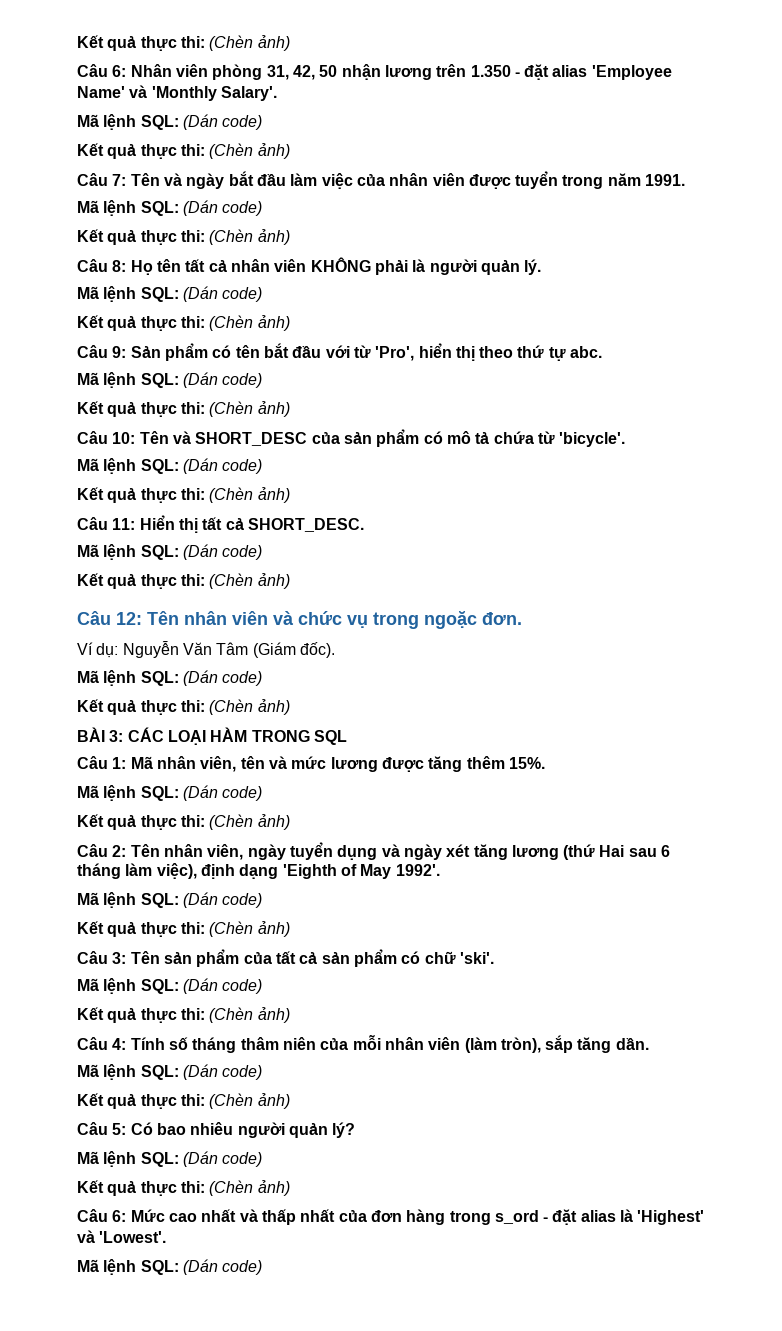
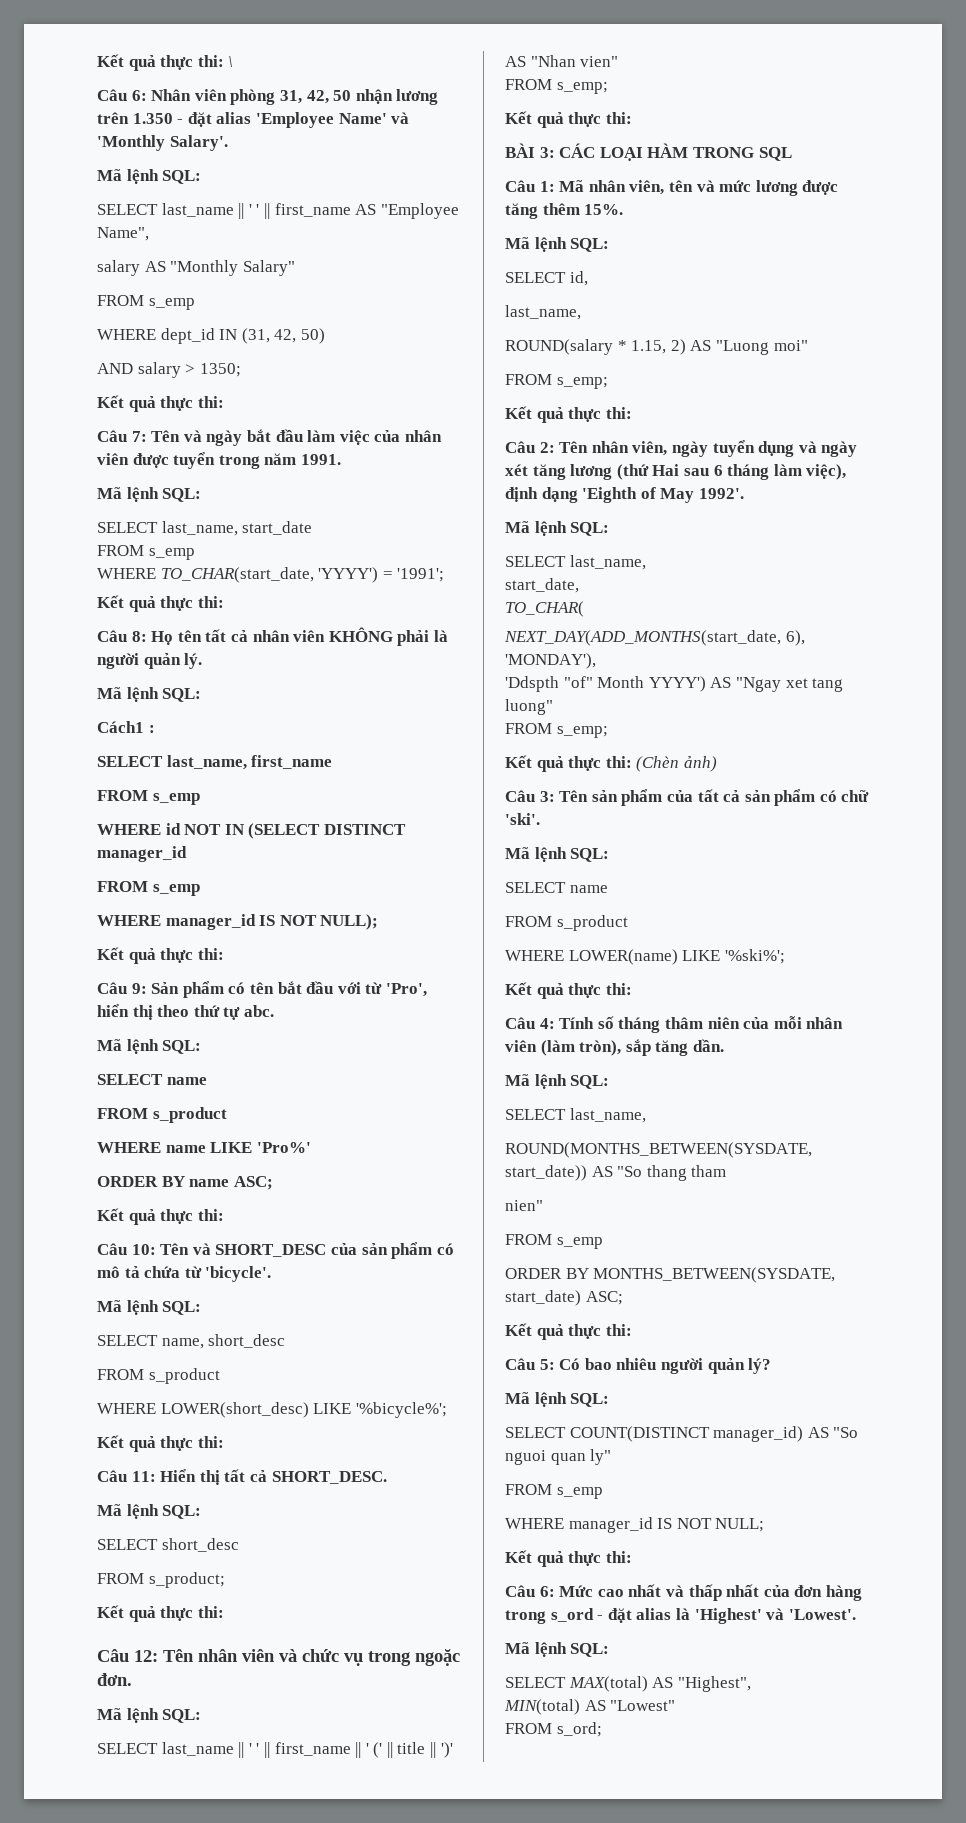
[77,35,290,51] Kết quả thực thi: (Chèn ảnh) -> [97,54,234,71] Kết quả thực thi: \
[182,114,263,130] [77,143,290,159] (Dán code) // Kết quả thực thi: (Chèn ảnh) -> [97,203,459,219] [97,227,149,241] [97,260,295,276] [97,295,195,310] [97,328,325,344] [97,362,241,378] [97,395,224,412] // SELECT last_name || ' ' || first_name AS "Employee Name", // salary AS "Monthly Salary" // FROM s_emp // WHERE dept_id IN (31, 42, 50) // AND salary > 1350; // Kết quả thực thi:
[182,200,263,216] [77,229,290,245] (Dán code) // Kết quả thực thi: (Chèn ảnh) -> [97,521,313,536] [97,545,195,560] [97,567,445,583] [97,595,224,612] // SELECT last_name, start_date // FROM s_emp // WHERE TO_CHAR(start_date, 'YYYY') = '1991'; // Kết quả thực thi:
[182,286,263,302] [77,315,290,331] (Dán code) // Kết quả thực thi: (Chèn ảnh) -> [97,721,155,733] [97,755,333,770] [97,790,200,805] [97,823,406,839] [97,846,187,862] [97,881,200,896] [97,914,379,930] [97,947,224,964] // Cách1 : // SELECT last_name, first_name // FROM s_emp // WHERE id NOT IN (SELECT DISTINCT manager_id // FROM s_emp // WHERE manager_id IS NOT NULL); // Kết quả thực thi:
[182,372,263,388] [77,401,290,417] (Dán code) // Kết quả thực thi: (Chèn ảnh) -> [97,1074,207,1085] [97,1107,227,1123] [97,1142,311,1153] [97,1176,273,1190] [97,1208,224,1225] // SELECT name // FROM s_product // WHERE name LIKE 'Pro%' // ORDER BY name ASC; // Kết quả thực thi:
[182,458,263,474] [77,487,290,503] (Dán code) // Kết quả thực thi: (Chèn ảnh) -> [97,1334,286,1349] [97,1368,220,1384] [97,1402,447,1418] [97,1435,224,1452] // SELECT name, short_desc // FROM s_product // WHERE LOWER(short_desc) LIKE '%bicycle%'; // Kết quả thực thi:
[182,544,263,560] [77,573,290,589] (Dán code) // Kết quả thực thi: (Chèn ảnh) -> [97,1538,239,1552] [97,1572,225,1588] [97,1605,224,1622] // SELECT short_desc // FROM s_product; // Kết quả thực thi:
[77,641,335,658] [77,670,263,686] [77,699,290,715] Ví dụ: Nguyễn Văn Tâm (Giám đốc). // Mã lệnh SQL: (Dán code) // Kết quả thực thi: (Chèn ảnh) -> [97,1708,202,1723] [97,1742,453,1758] [505,55,619,67] [505,79,608,94] [505,111,632,128] Mã lệnh SQL: // SELECT last_name || ' ' || first_name || ' (' || title || ')' AS "Nhan vien" // FROM s_emp; // Kết quả thực thi:
[182,785,263,801] [77,814,290,830] (Dán code) // Kết quả thực thi: (Chèn ảnh) -> [505,271,588,286] [505,305,581,320] [505,339,808,355] [505,374,608,389] [505,406,632,423] // SELECT id, // last_name, // ROUND(salary * 1.15, 2) AS "Luong moi" // FROM s_emp; // Kết quả thực thi:
[182,892,263,908] (Dán code) -> [505,555,646,570] [505,578,579,593] [505,601,584,617] [504,630,805,646] [505,653,596,669] [505,676,844,692] [505,699,553,715] [505,723,608,738] // SELECT last_name, // start_date, // TO_CHAR( // NEXT_DAY(ADD_MONTHS(start_date, 6), 'MONDAY'), // 'Ddspth "of" Month YYYY') AS "Ngay xet tang luong" // FROM s_emp;
[182,978,263,994] [77,1007,290,1023] (Dán code) // Kết quả thực thi: (Chèn ảnh) -> [505,882,608,893] [505,915,628,931] [505,949,785,965] [505,982,632,999] // SELECT name // FROM s_product // WHERE LOWER(name) LIKE '%ski%'; // Kết quả thực thi:
[182,1064,263,1080] [77,1093,290,1109] (Dán code) // Kết quả thực thi: (Chèn ảnh) -> [505,1108,646,1123] [505,1142,812,1158] [505,1165,727,1181] [505,1200,543,1211] [505,1234,603,1249] [505,1267,836,1283] [505,1290,623,1306] [505,1323,632,1340] // SELECT last_name, // ROUND(MONTHS_BETWEEN(SYSDATE, start_date)) AS "So thang tham // nien" // FROM s_emp // ORDER BY MONTHS_BETWEEN(SYSDATE, start_date) ASC; // Kết quả thực thi:
[182,1151,263,1167] [77,1180,290,1196] (Dán code) // Kết quả thực thi: (Chèn ảnh) -> [505,1426,859,1442] [505,1449,612,1465] [505,1484,603,1499] [505,1517,765,1533] [505,1550,632,1567] // SELECT COUNT(DISTINCT manager_id) AS "So nguoi quan ly" // FROM s_emp // WHERE manager_id IS NOT NULL; // Kết quả thực thi:
[182,1259,263,1275] (Dán code) -> [505,1676,751,1692] [504,1699,676,1715] [505,1722,602,1737] // SELECT MAX(total) AS "Highest", // MIN(total) AS "Lowest" // FROM s_ord;

